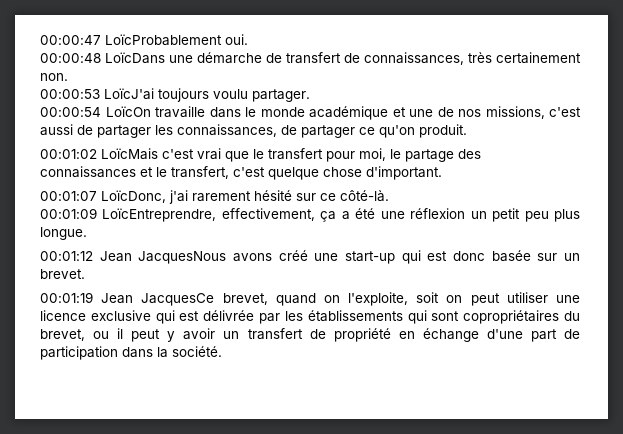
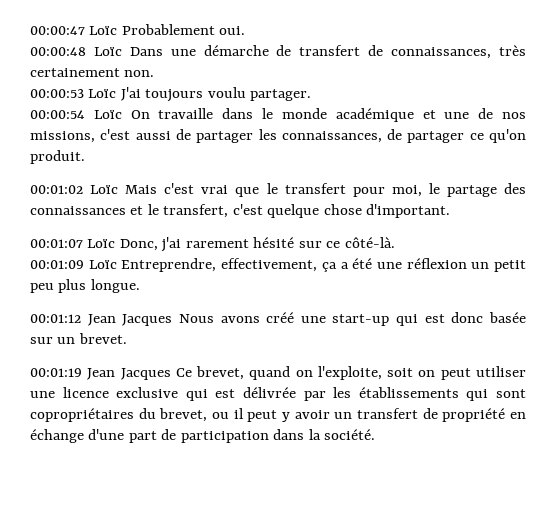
[105,34,222,46] LoïcProbablement -> [89,24,215,35] Loïc Probablement
[105,52,165,64] LoïcDans -> [93,47,163,56] Loïc Dans
[104,88,154,100] LoïcJ'ai -> [88,87,141,101] Loïc J'ai
[105,106,151,117] LoïcOn -> [93,110,150,119] Loïc On
[101,148,158,160] LoïcMais -> [90,185,158,194] Loïc Mais
[101,190,166,203] LoïcDonc, -> [87,239,158,251] Loïc Donc,
[102,208,217,222] LoïcEntreprendre, -> [88,258,217,272] Loïc Entreprendre,
[138,251,227,264] JacquesNous -> [122,314,214,326] Jacques Nous
[141,293,215,306] JacquesCe -> [120,368,192,380] Jacques Ce

